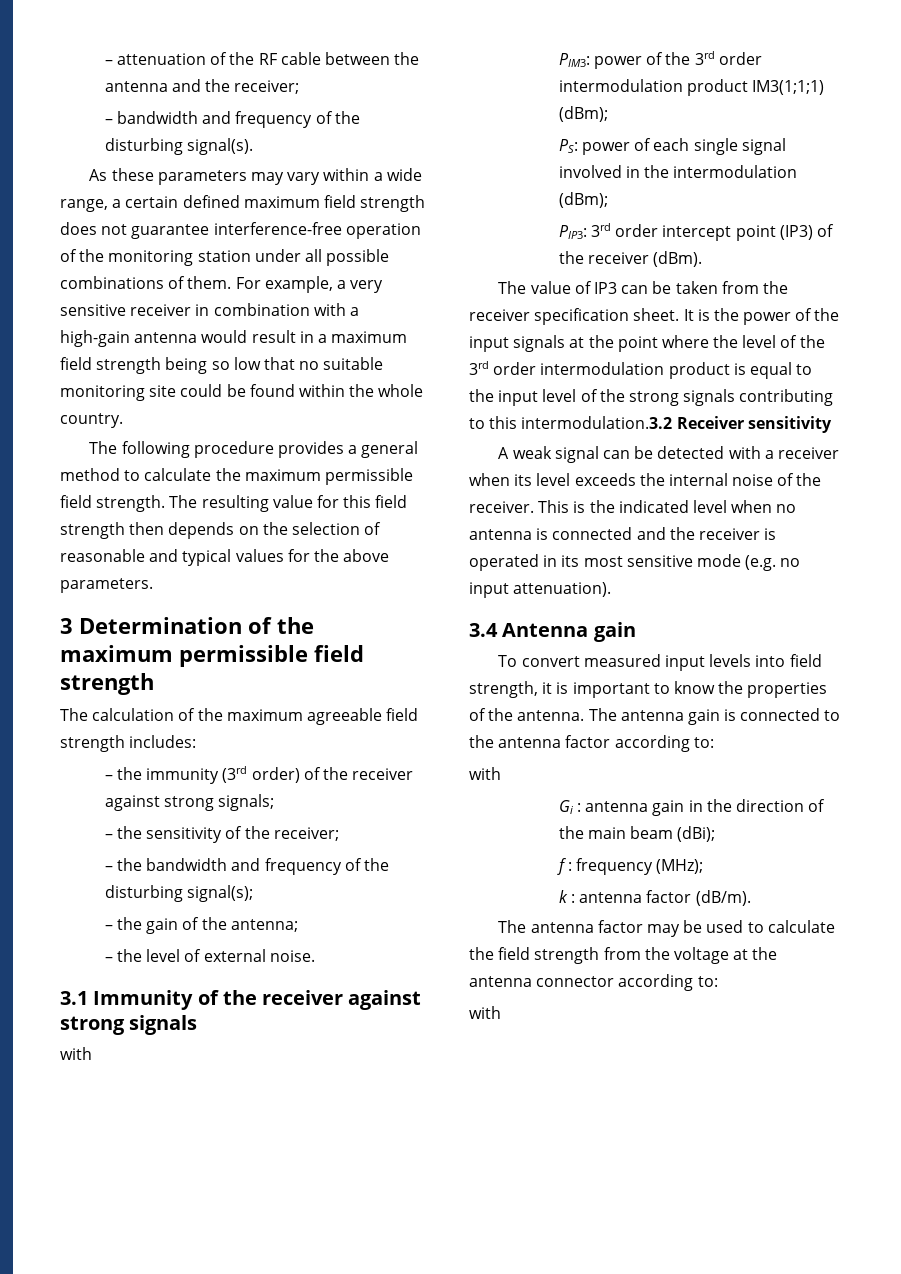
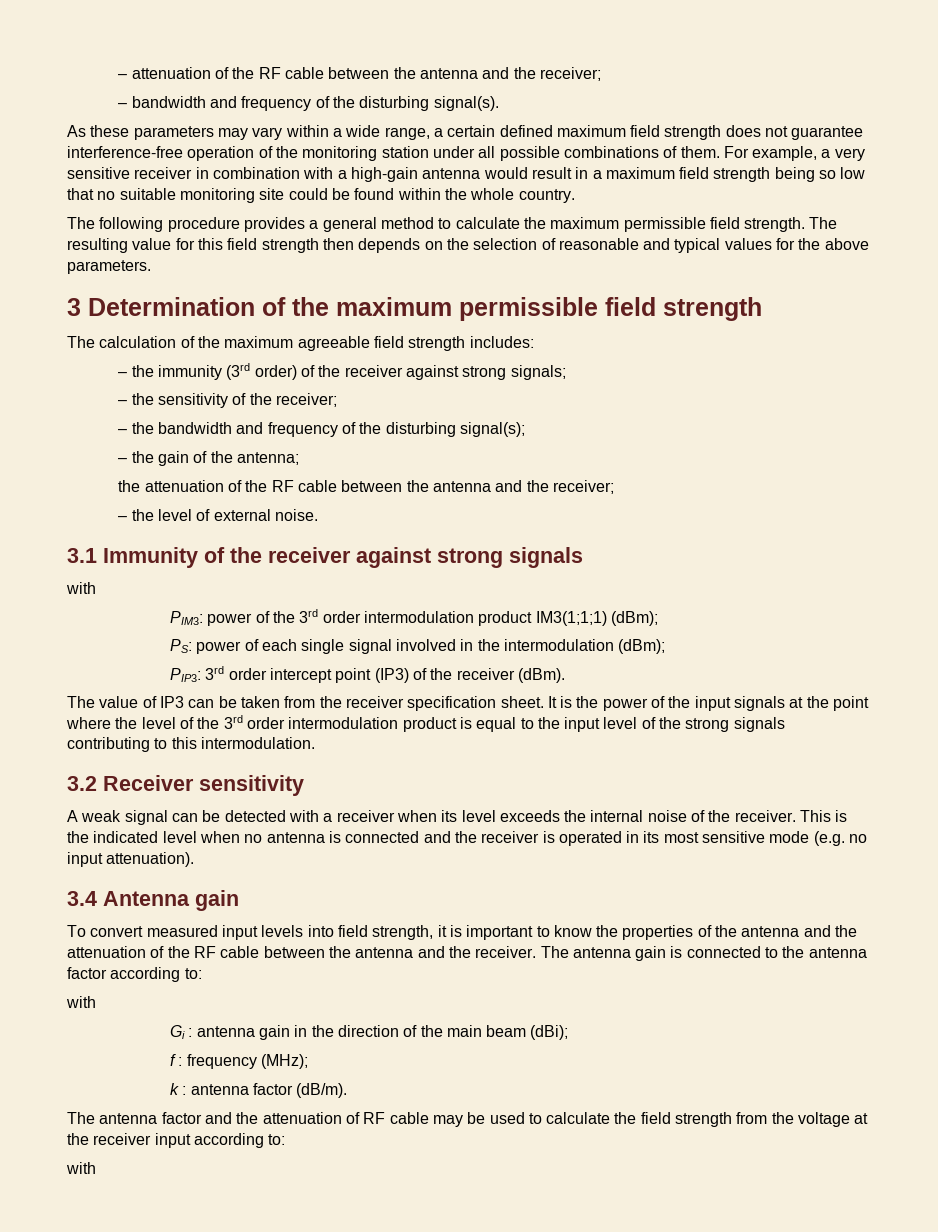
(298, 925) none -> [118,480,614,494] // the attenuation of the RF cable between the antenna and the receiver;
[521,416,673,429] intermodulation.3.2 -> [200,737,315,749] [67,776,97,791] intermodulation. // 3.2
[517,710,585,721] antenna. -> [741,925,858,937] [67,946,537,958] antenna and the attenuation of the RF cable between the antenna and the receiver.
(643, 926) none -> [204,1112,429,1124] and the attenuation of RF cable
[469,976,615,987] antenna connector -> [93,1133,191,1148] receiver input

